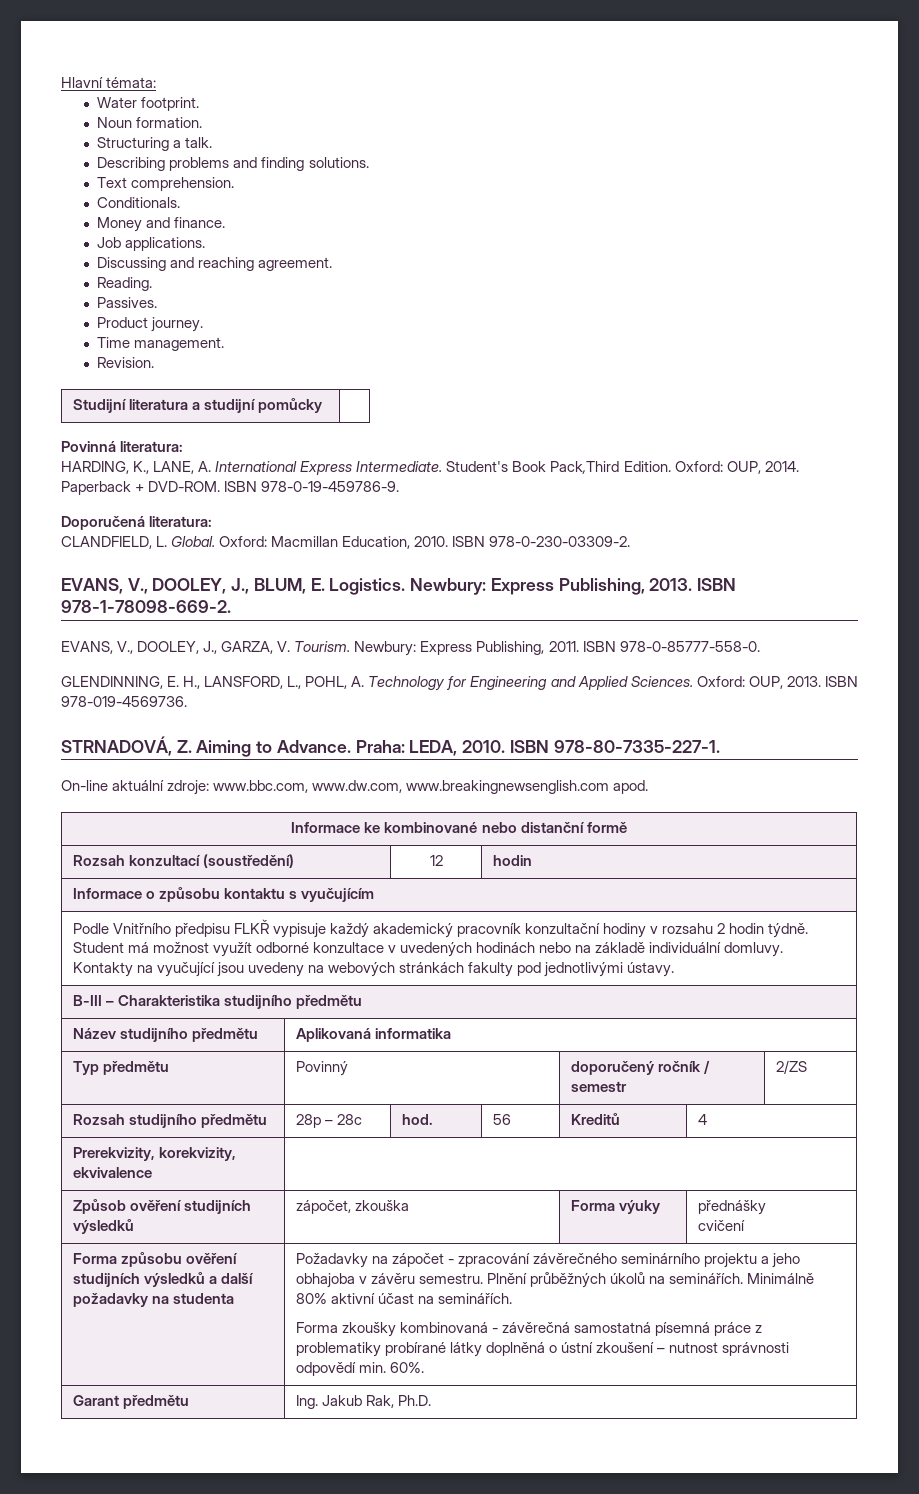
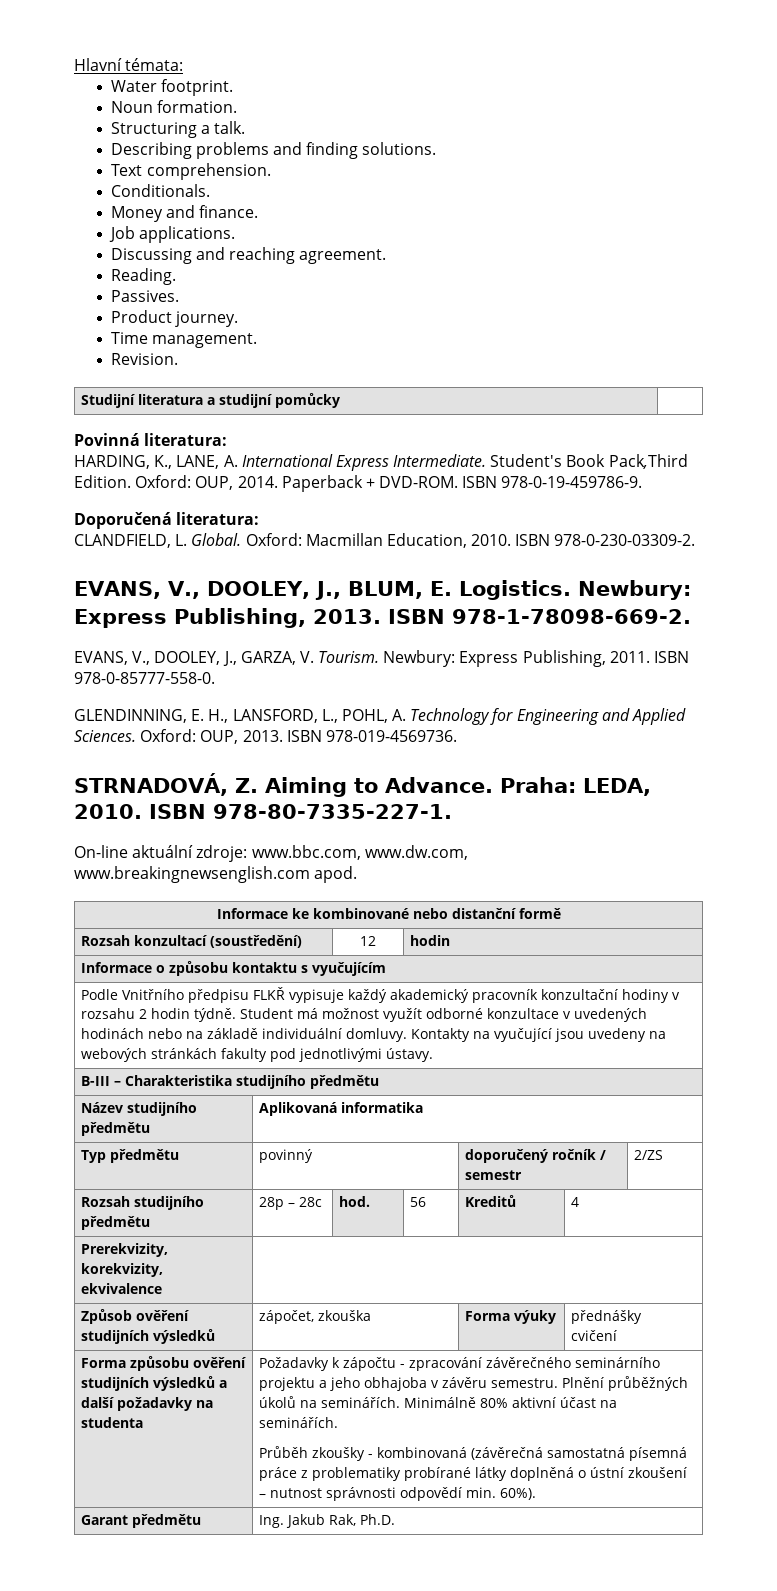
[295,1061,348,1076] Povinný -> [258,1149,313,1163] povinný
[371,1253,444,1267] na zápočet -> [331,1357,396,1371] k zápočtu
[295,1322,570,1337] Forma zkoušky kombinovaná - závěrečná -> [258,1446,543,1461] Průběh zkoušky - kombinovaná (závěrečná
[389,1362,424,1373] 60%. -> [499,1488,536,1500] 60%).

